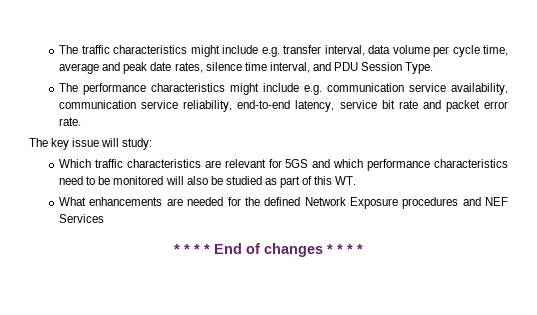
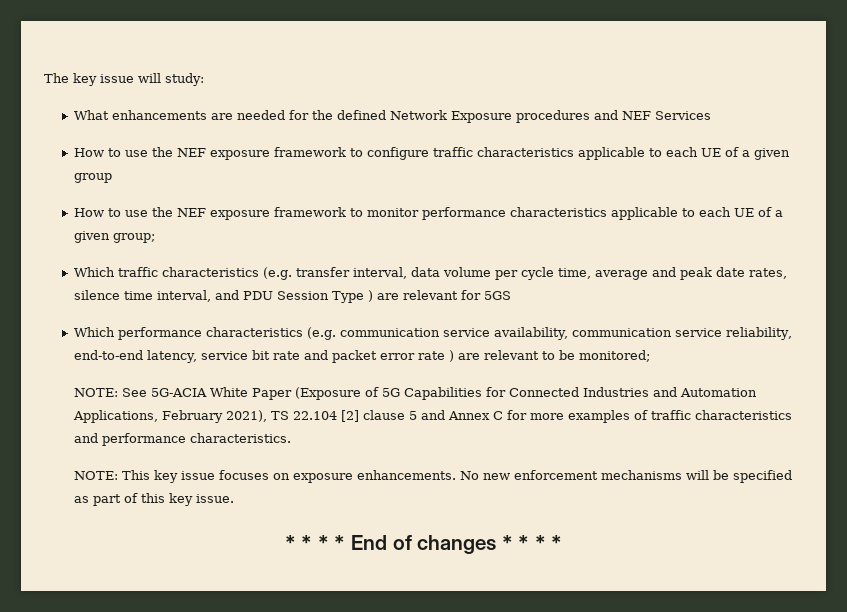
[59,45,280,57] The traffic characteristics might include e.g. -> [44,73,204,86] [73,110,711,123] [73,147,790,160] [73,173,112,183] [73,207,783,220] [73,231,155,243] [73,267,292,280] The key issue will study: // What enhancements are needed for the defined Network Exposure procedures and NEF Services // How to use the NEF exposure framework to configure traffic characteristics applicable to each UE of a given group // How to use the NEF exposure framework to monitor performance characteristics applicable to each UE of a given group; // Which traffic characteristics (e.g.
[405,62,434,74] [59,83,323,95] Type. // The performance characteristics might include e.g. -> [331,290,511,303] [73,327,336,340] Type ) are relevant for 5GS // Which performance characteristics (e.g.
[59,117,82,126] [29,138,153,150] [59,159,509,171] [59,176,357,188] [59,197,508,209] [59,214,105,223] rate. // The key issue will study: // Which traffic characteristics are relevant for 5GS and which performance characteristics need to be monitored will also be studied as part of this WT. // What enhancements are needed for the defined Network Exposure procedures and NEF Services -> [418,350,651,362] [74,387,758,400] [73,410,793,423] [74,433,292,446] [74,470,793,483] [74,493,235,506] rate ) are relevant to be monitored; // NOTE: See 5G-ACIA White Paper (Exposure of 5G Capabilities for Connected Industries and Automation Applications, February 2021), TS 22.104 [2] clause 5 and Annex C for more examples of traffic characteristics and performance characteristics. // NOTE: This key issue focuses on exposure enhancements. No new enforcement mechanisms will be specified as part of this key issue.

